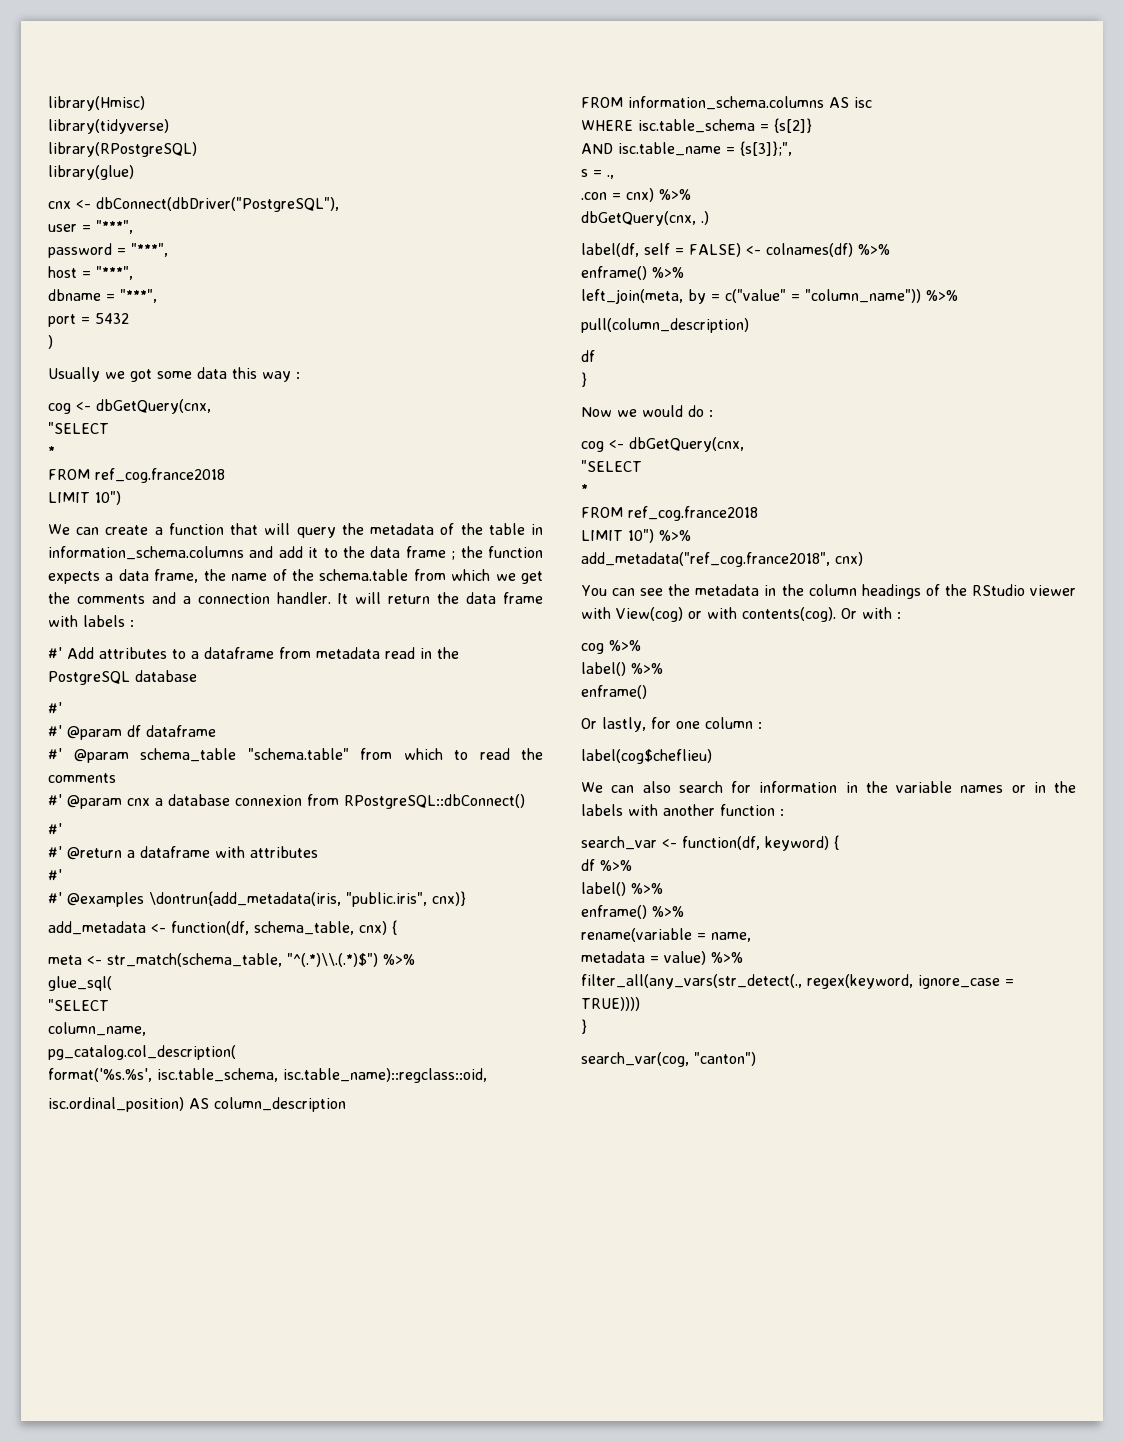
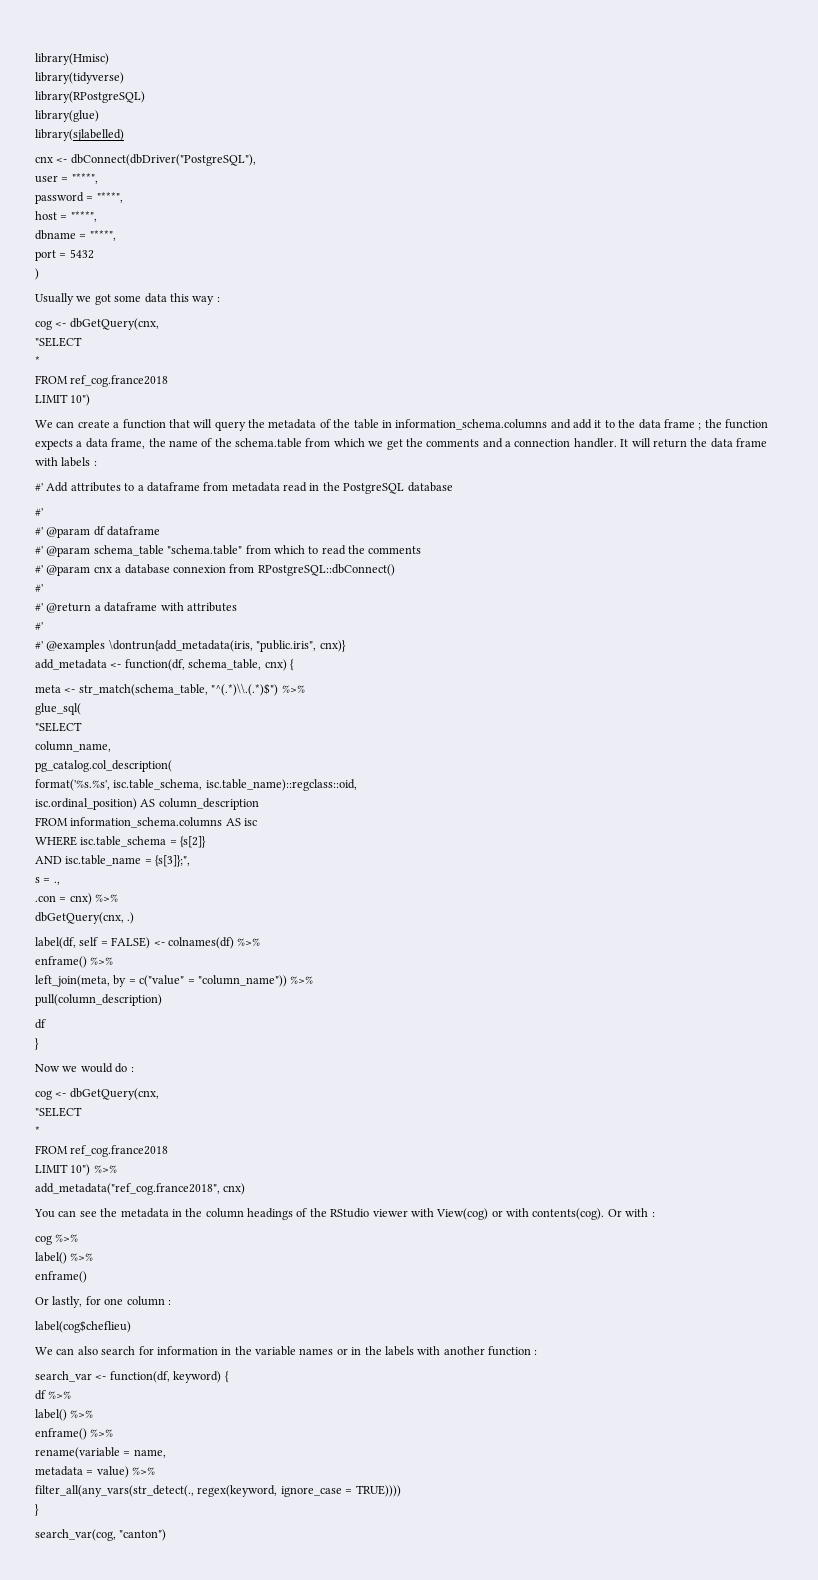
(134, 172) none -> [35,129,124,141] // library(sjlabelled)

